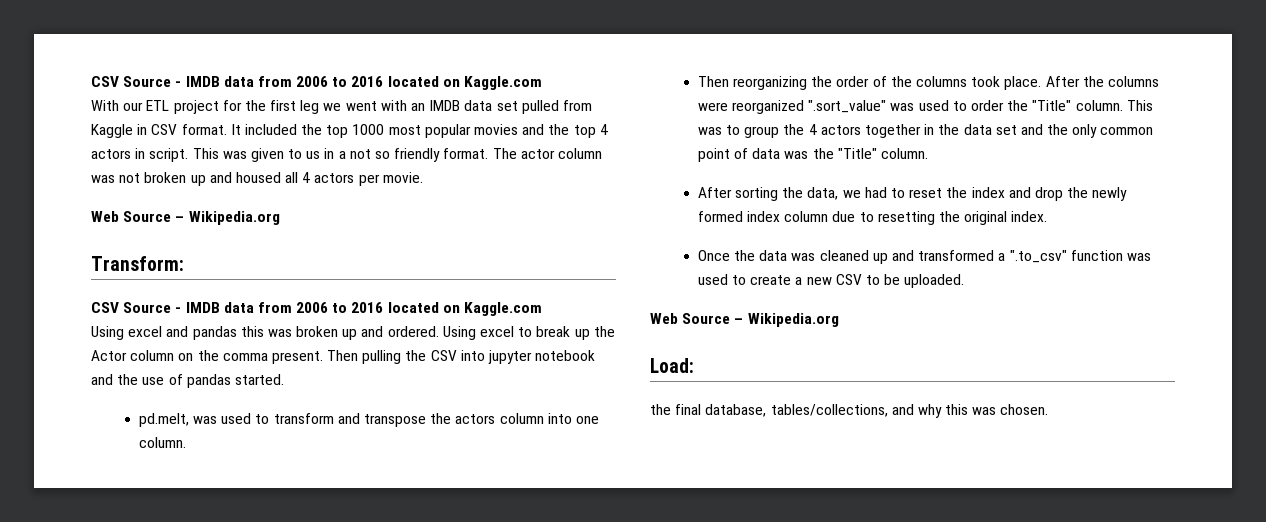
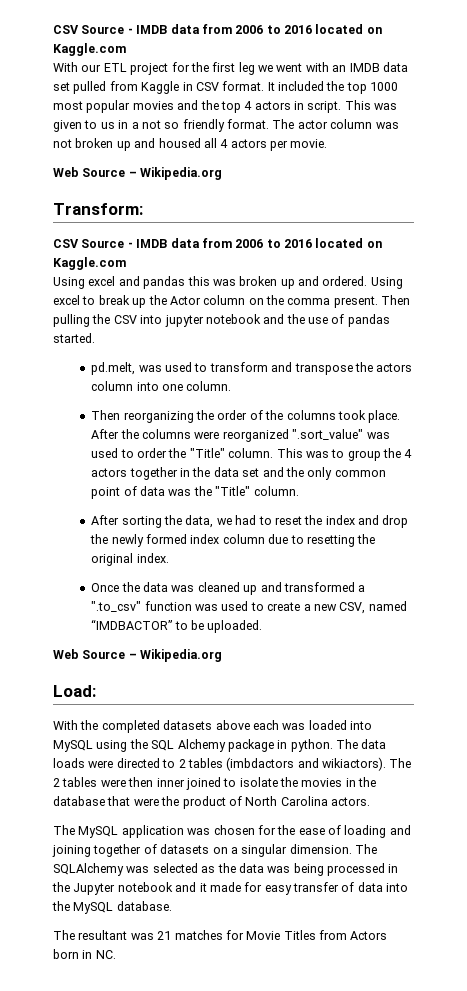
[835,274,862,285] CSV -> [339,601,407,614] [91,619,173,630] CSV, named “IMDBACTOR”
[650,404,1049,418] the final database, tables/collections, and why this was chosen. -> [53,720,372,733] [53,739,387,752] [53,757,412,771] [53,777,377,790] [53,796,370,809] [53,825,411,838] [52,844,377,857] [53,863,399,876] [52,882,409,895] [52,901,172,914] [53,930,388,940] [53,949,116,959] With the completed datasets above each was loaded into MySQL using the SQL Alchemy package in python. The data loads were directed to 2 tables (imbdactors and wikiactors). The 2 tables were then inner joined to isolate the movies in the database that were the product of North Carolina actors. // The MySQL application was chosen for the ease of loading and joining together of datasets on a singular dimension. The SQLAlchemy was selected as the data was being processed in the Jupyter notebook and it made for easy transfer of data into the MySQL database. // The resultant was 21 matches for Movie Titles from Actors born in NC.

